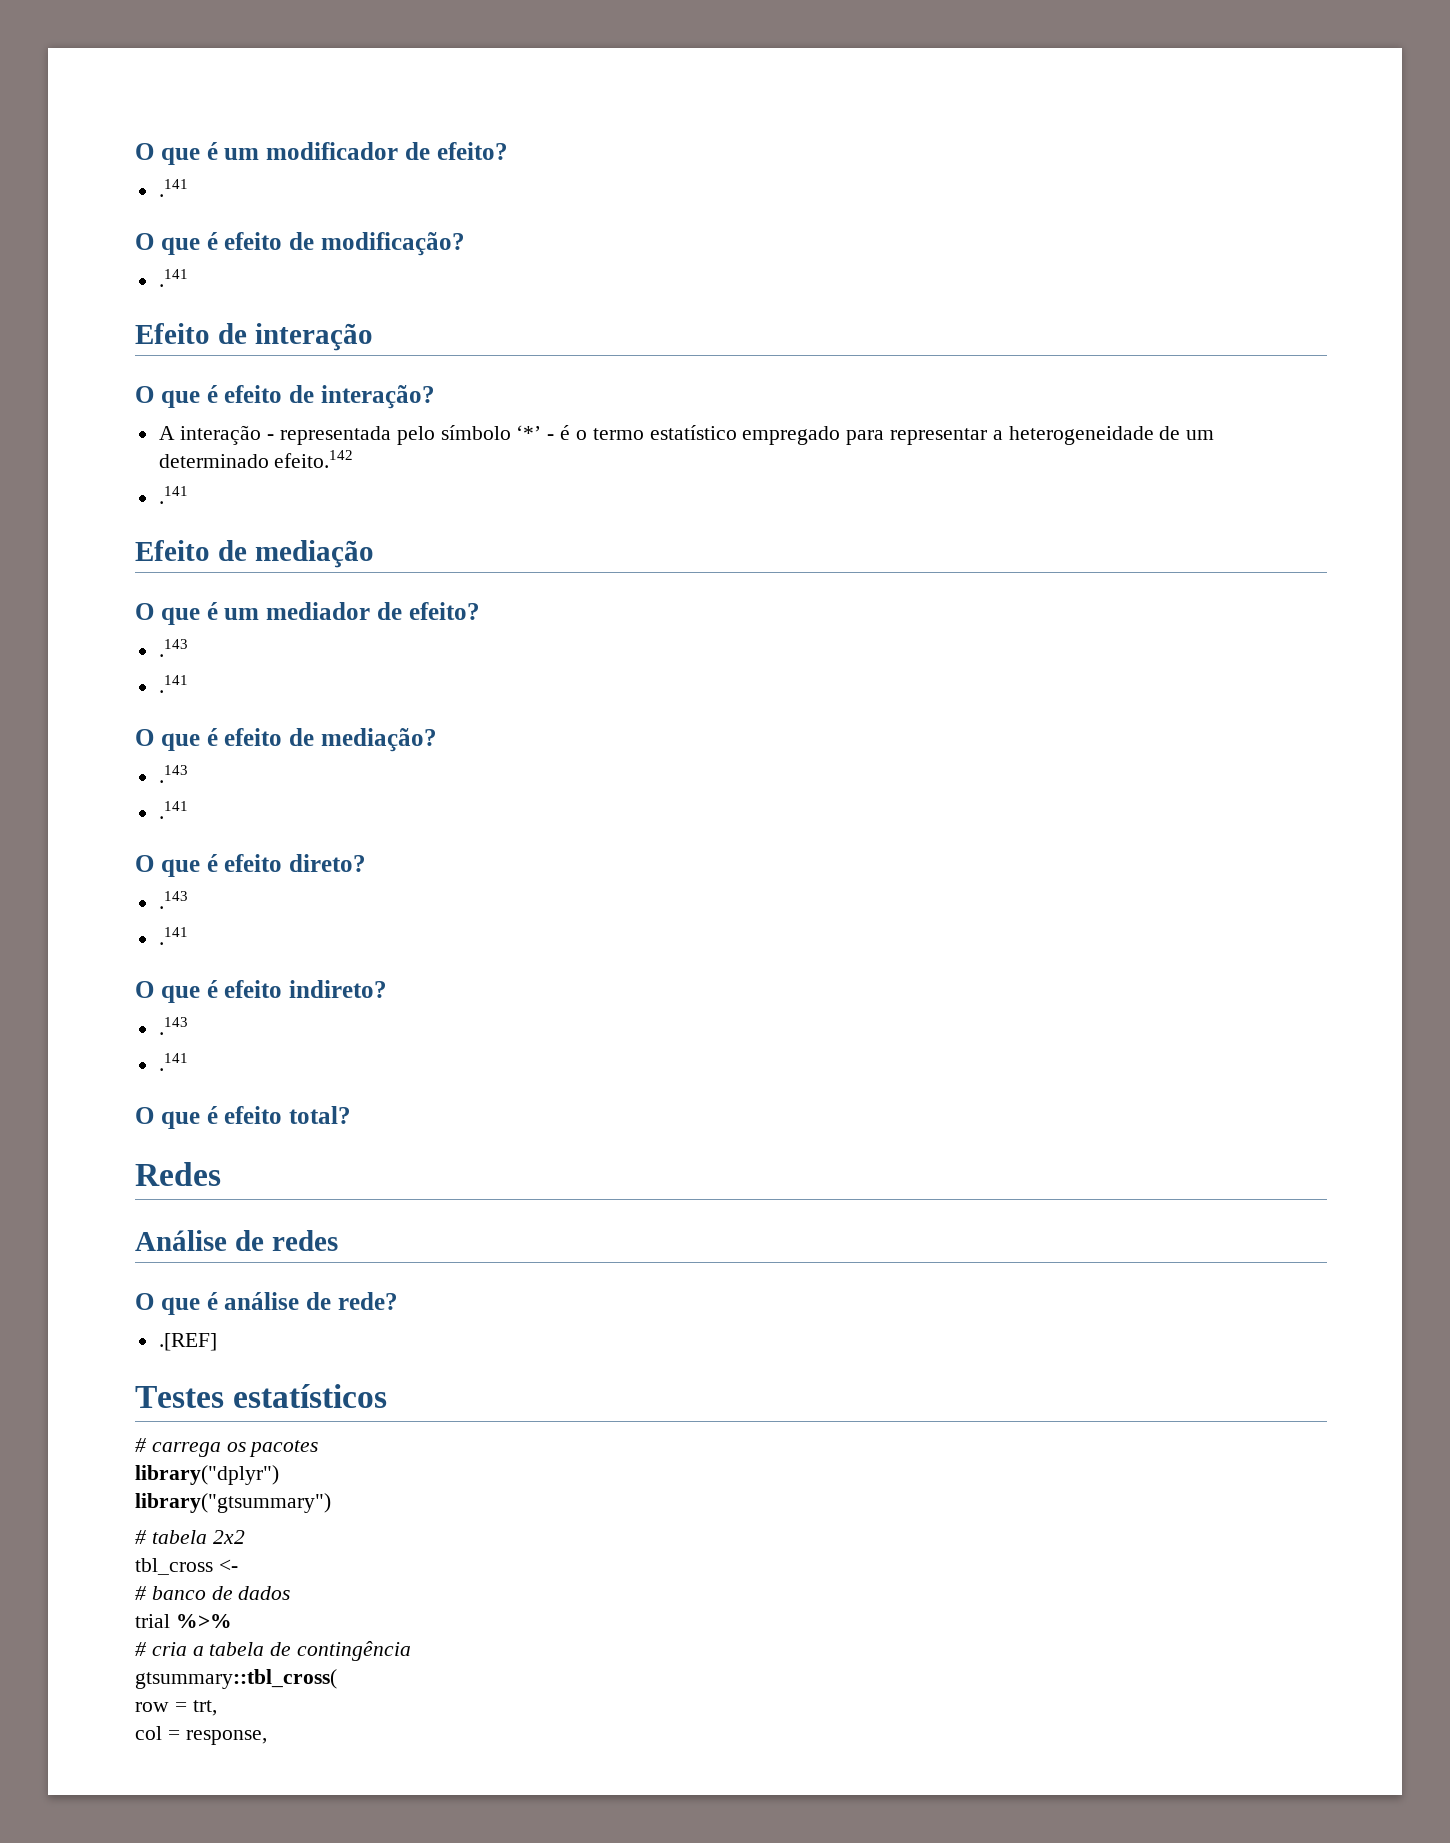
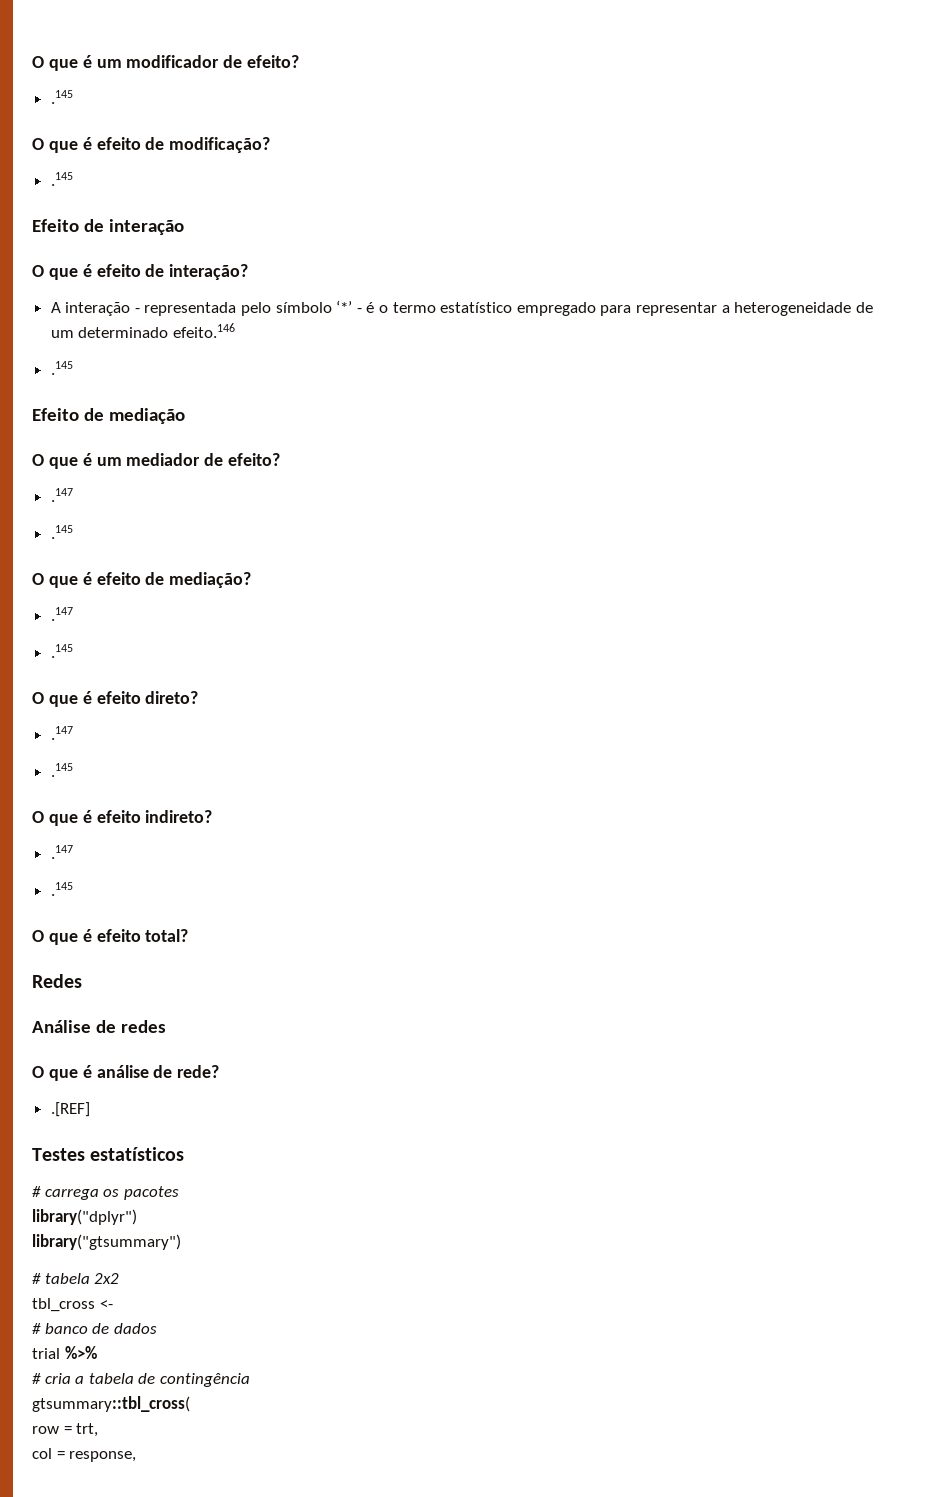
[158,179,188,197] .141 -> [50,90,73,104] .145
[158,269,188,287] .141 -> [50,172,73,186] .145
[274,450,354,468] [158,486,188,504] efeito.142 // .141 -> [172,323,235,338] [50,361,73,375] efeito.146 // .145
[158,639,188,657] [158,675,188,693] .143 // .141 -> [50,488,73,502] [50,525,73,539] .147 // .145
[158,765,188,783] [158,801,188,819] .143 // .141 -> [50,607,73,621] [50,644,73,658] .147 // .145
[158,891,188,909] [158,927,188,945] .143 // .141 -> [50,726,73,740] [50,763,73,777] .147 // .145
[158,1017,188,1035] [158,1053,188,1071] .143 // .141 -> [50,845,73,859] [50,882,73,896] .147 // .145

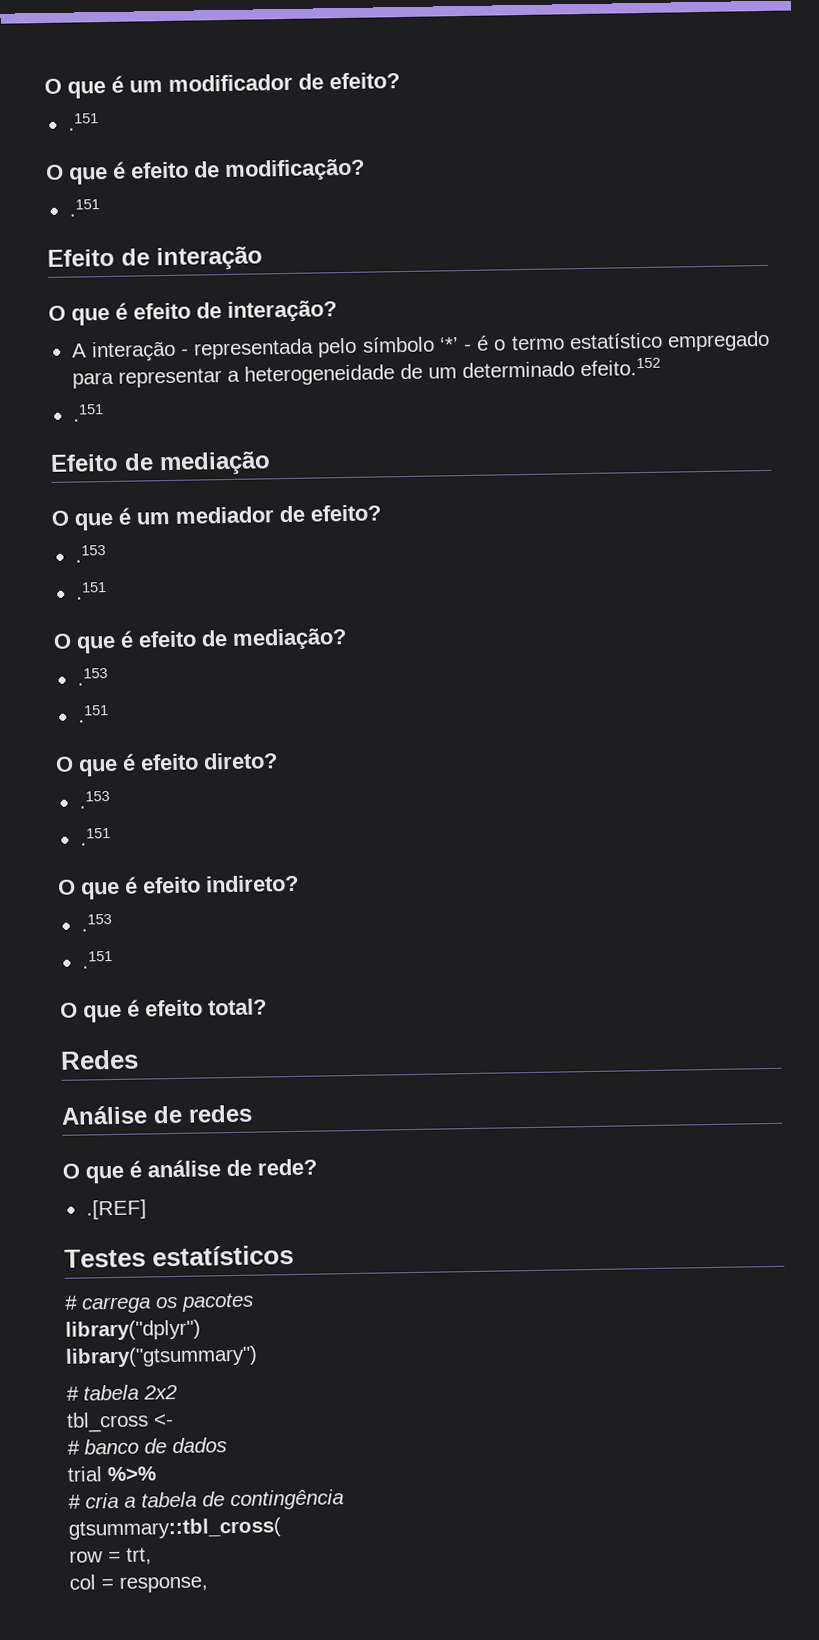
[50,90,73,104] .145 -> [67,113,99,131] .151
[50,172,73,186] .145 -> [68,199,100,217] .151
[172,323,235,338] [50,361,73,375] efeito.146 // .145 -> [579,357,661,377] [71,404,104,422] efeito.152 // .151
[50,488,73,502] [50,525,73,539] .147 // .145 -> [74,545,106,563] [74,582,107,600] .153 // .151
[50,607,73,621] [50,644,73,658] .147 // .145 -> [76,668,108,686] [77,705,109,723] .153 // .151
[50,726,73,740] [50,763,73,777] .147 // .145 -> [78,791,110,809] [79,828,111,846] .153 // .151
[50,845,73,859] [50,882,73,896] .147 // .145 -> [80,914,112,932] [81,951,113,969] .153 // .151

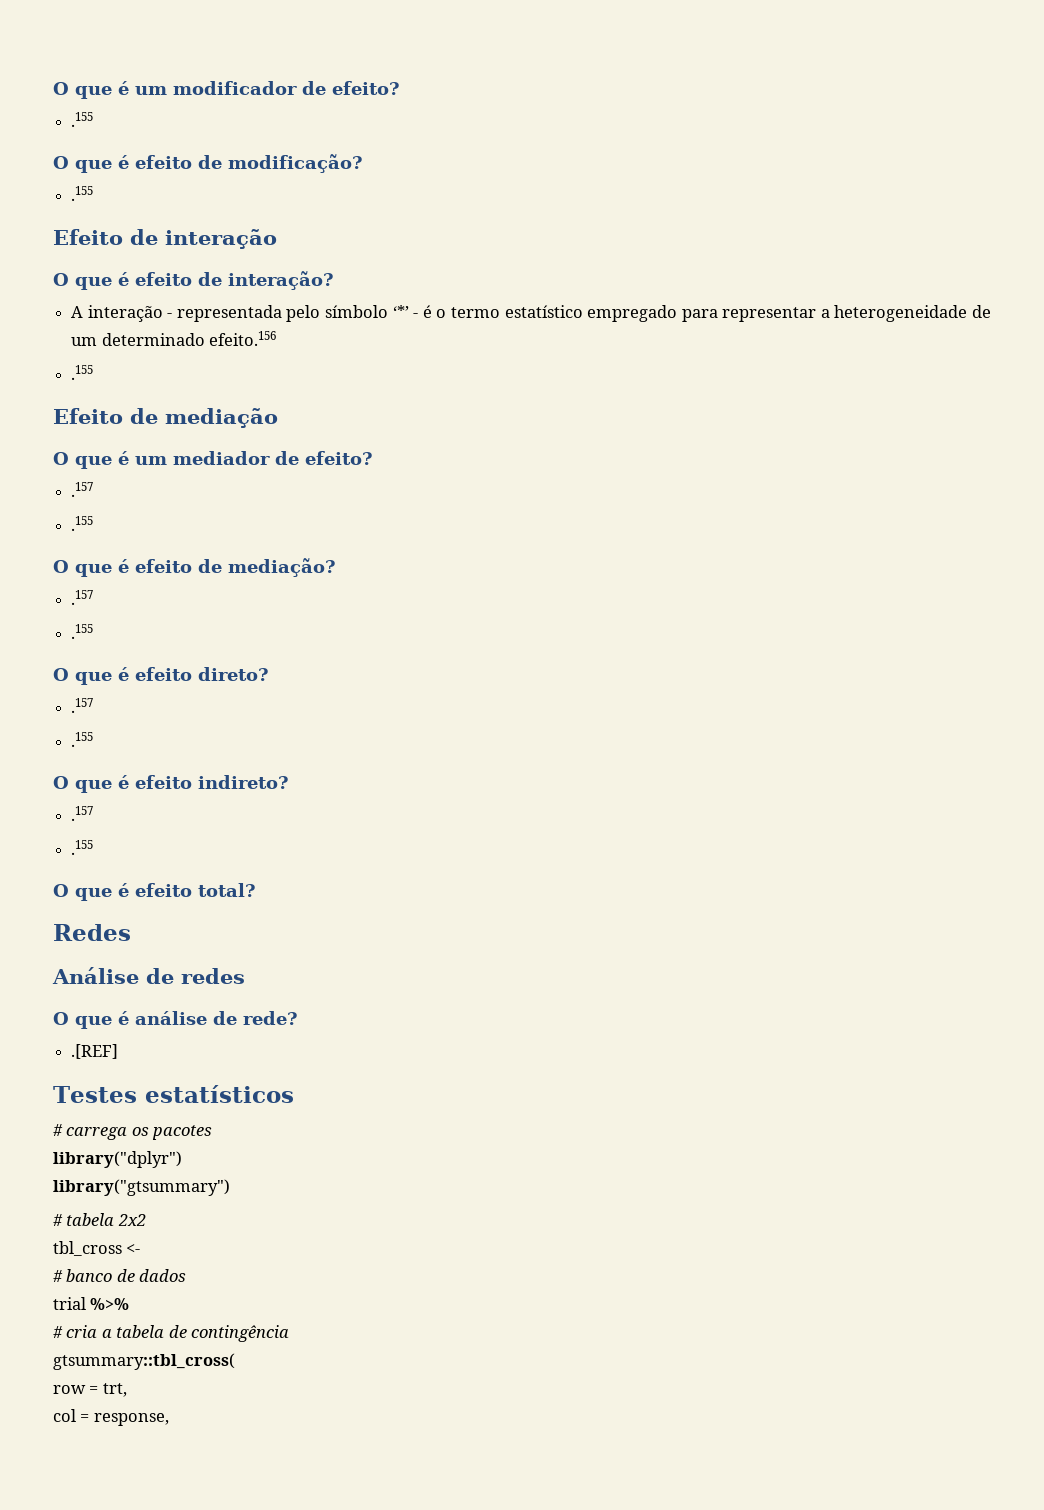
[67,113,99,131] .151 -> [71,112,94,127] .155
[68,199,100,217] .151 -> [71,186,94,201] .155
[579,357,661,377] [71,404,104,422] efeito.152 // .151 -> [209,331,277,346] [71,365,94,380] efeito.156 // .155
[74,545,106,563] [74,582,107,600] .153 // .151 -> [71,482,94,497] [71,516,94,531] .157 // .155
[76,668,108,686] [77,705,109,723] .153 // .151 -> [71,590,94,605] [71,624,94,639] .157 // .155
[78,791,110,809] [79,828,111,846] .153 // .151 -> [71,698,94,713] [71,732,94,747] .157 // .155
[80,914,112,932] [81,951,113,969] .153 // .151 -> [71,806,94,821] [71,840,94,855] .157 // .155

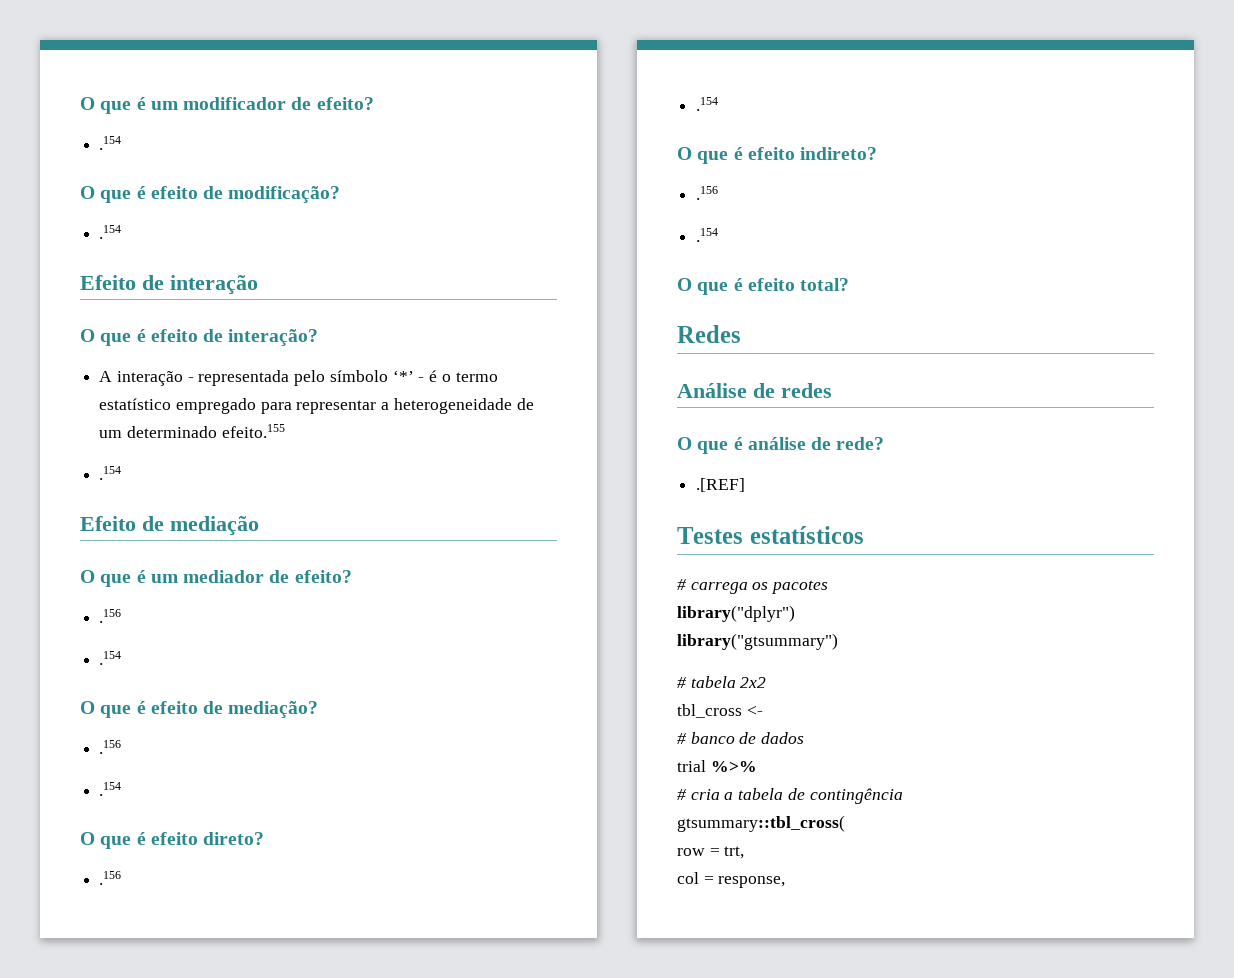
[71,112,94,127] .155 -> [99,136,122,150] .154
[71,186,94,201] .155 -> [99,225,122,239] .154
[209,331,277,346] [71,365,94,380] efeito.156 // .155 -> [221,424,285,438] [99,466,122,480] efeito.155 // .154
[71,482,94,497] [71,516,94,531] .157 // .155 -> [99,609,122,623] [99,651,122,665] .156 // .154
[71,590,94,605] [71,624,94,639] .157 // .155 -> [99,740,122,754] [99,782,122,796] .156 // .154
[71,698,94,713] [71,732,94,747] .157 // .155 -> [99,871,122,885] [696,97,719,111] .156 // .154
[71,806,94,821] [71,840,94,855] .157 // .155 -> [696,186,719,200] [696,228,719,242] .156 // .154

